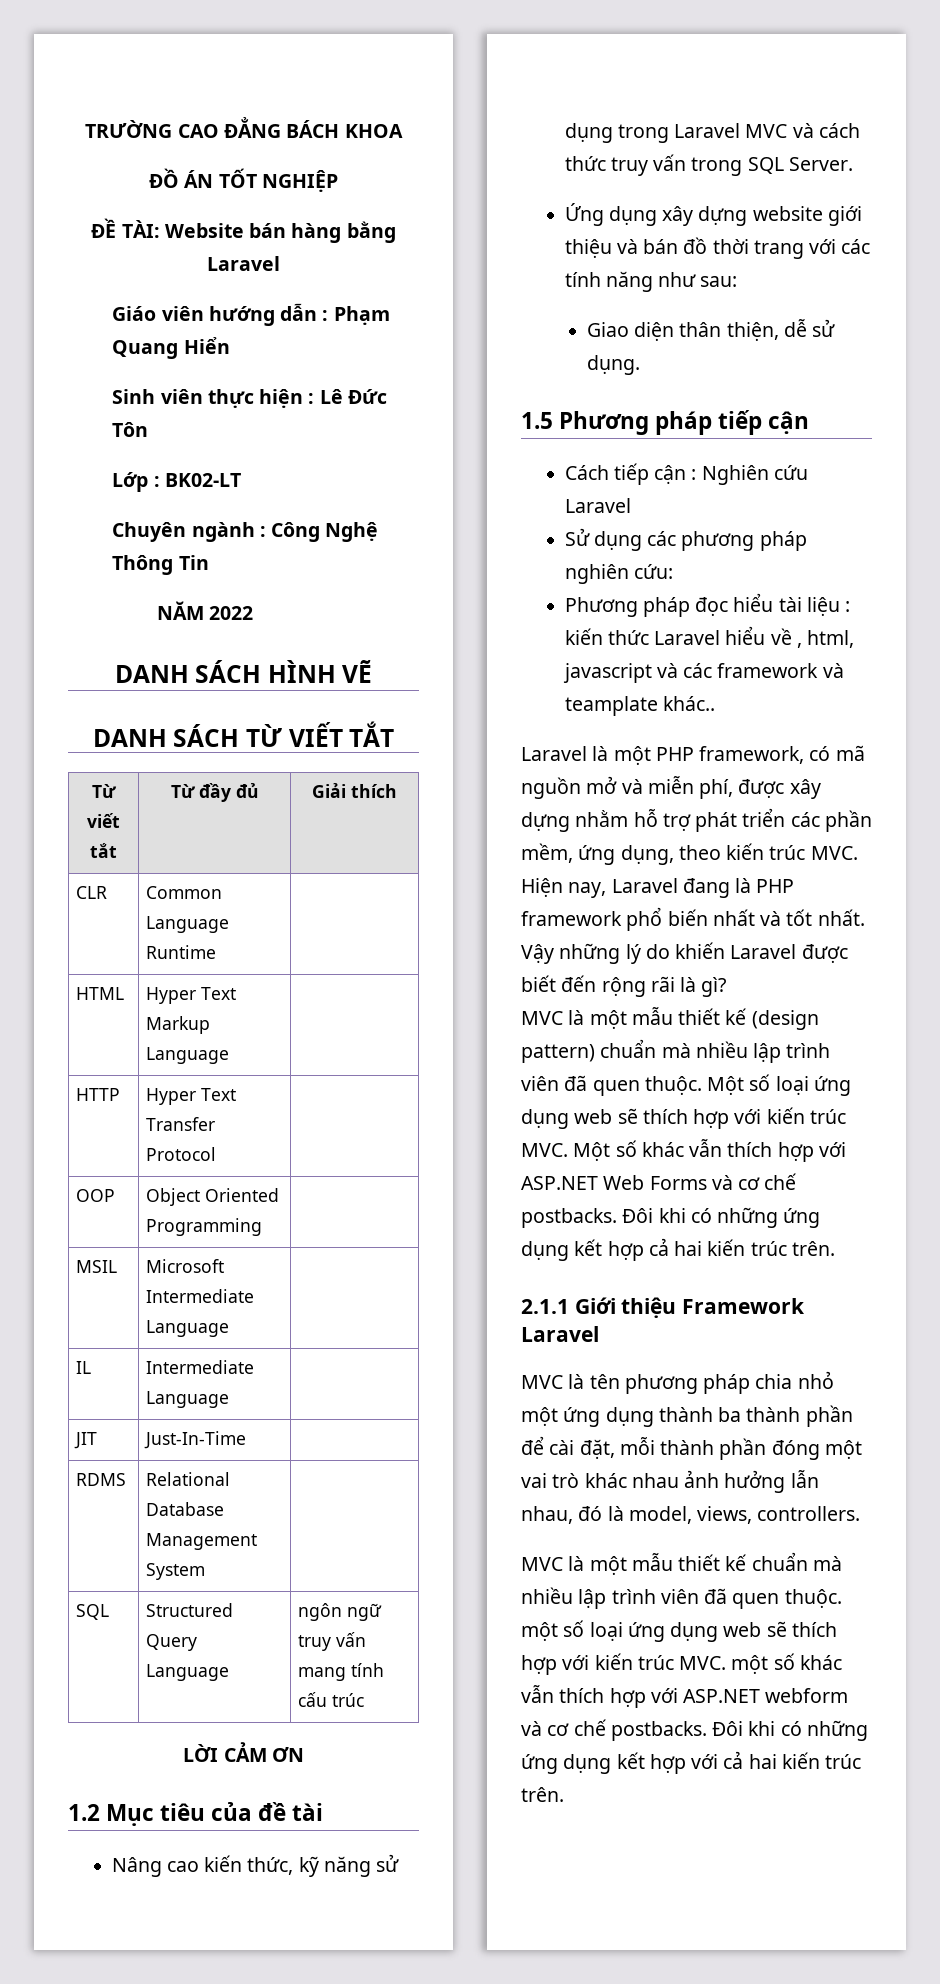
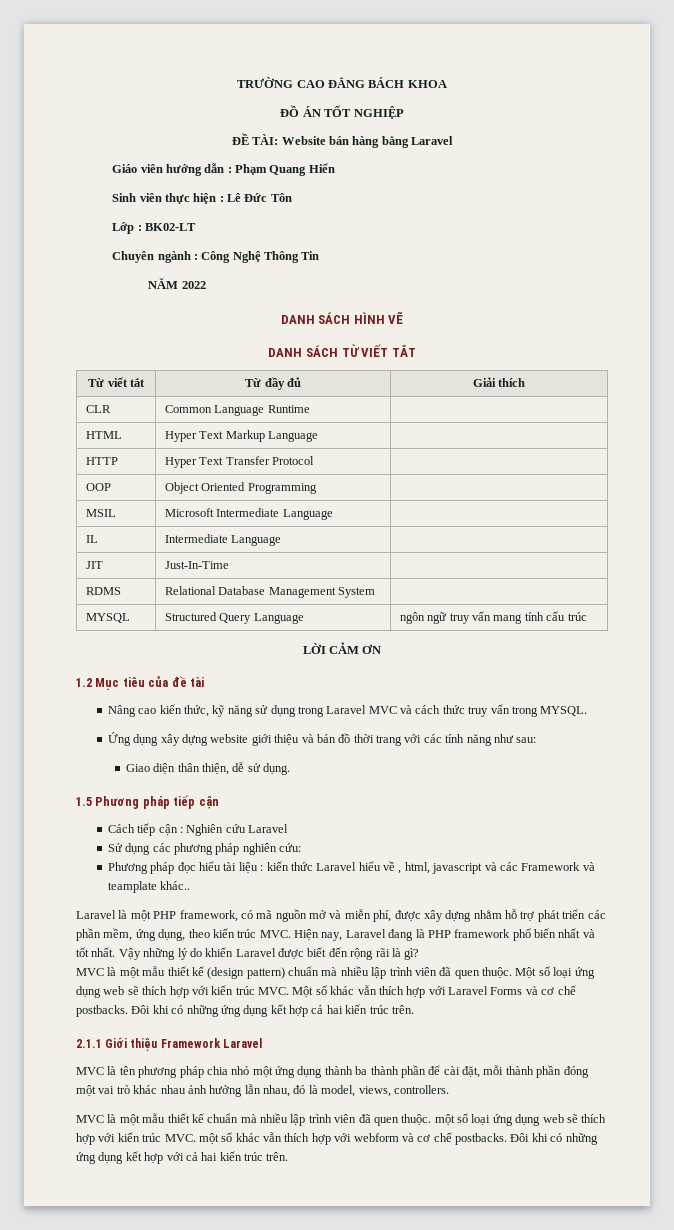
[76,1604,110,1620] SQL -> [85,613,130,623] MYSQL
[747,157,853,174] SQL Server. -> [540,706,588,716] MYSQL.
[717,663,819,678] framework -> [521,862,581,871] Framework
[521,1175,645,1190] ASP.NET Web -> [448,986,488,995] Laravel
[683,1689,761,1703] ASP.NET -> (352, 1137) none

